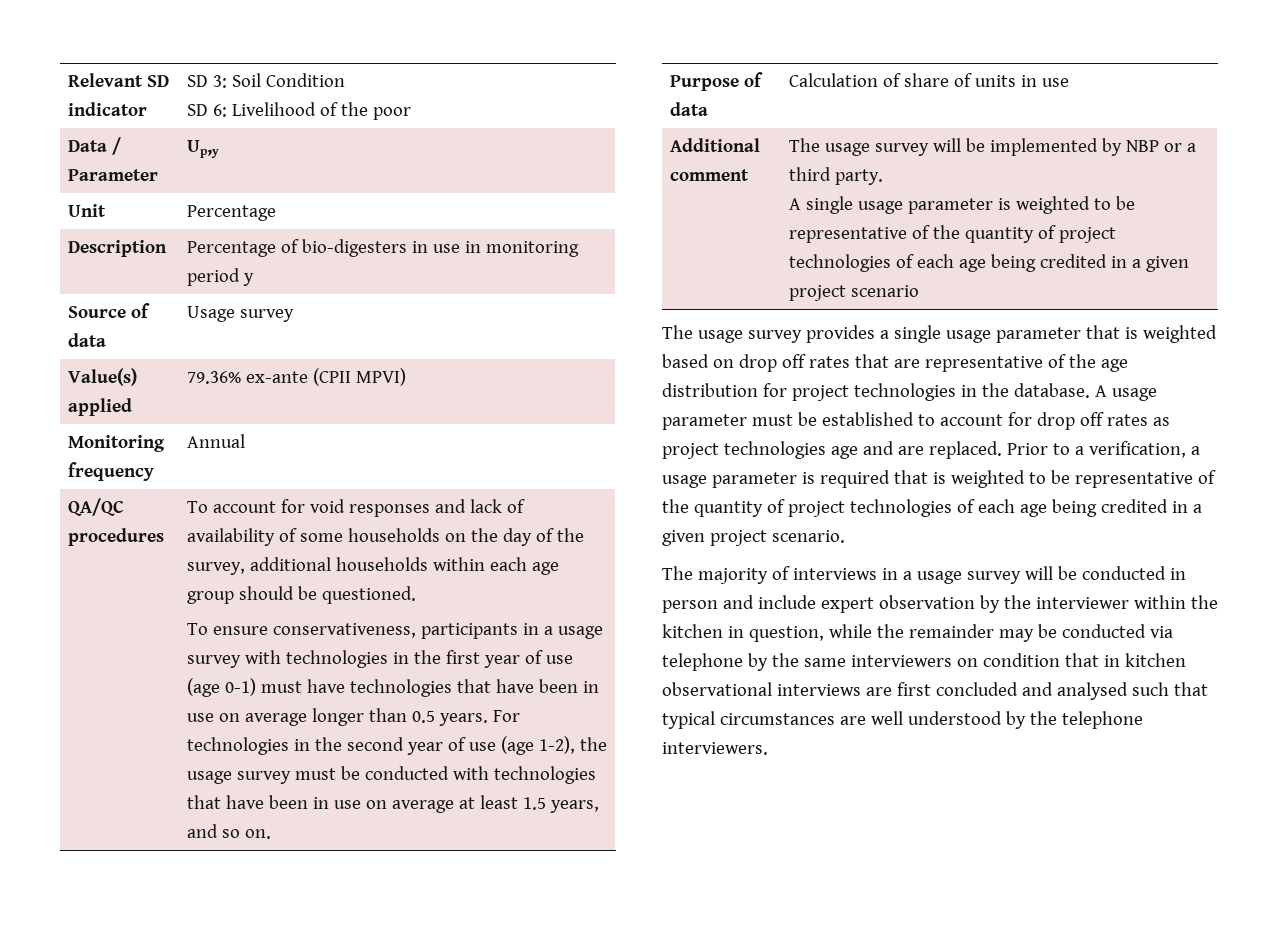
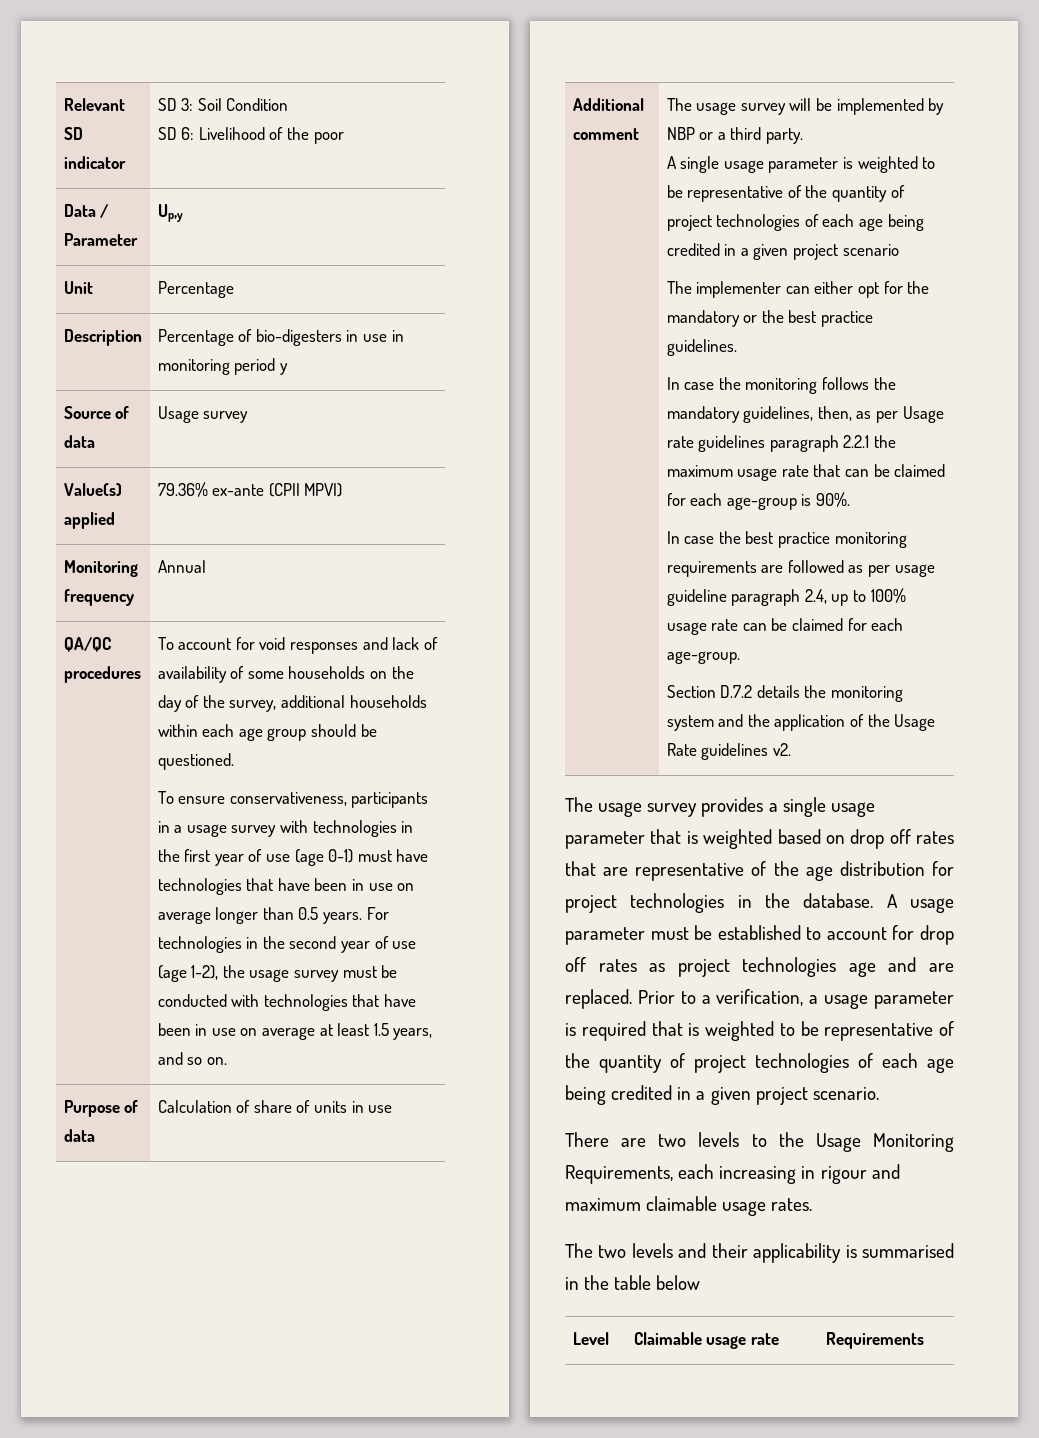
(920, 291) none -> [666,281,930,298] [666,310,873,327] [666,339,737,356] [666,377,896,394] [666,406,944,423] [666,435,896,452] [666,464,946,481] [666,492,850,510] [666,531,907,548] [666,560,935,577] [666,588,906,606] [666,618,904,635] [666,651,740,664] [666,685,903,702] [666,714,936,731] [666,743,791,760] // The implementer can either opt for the mandatory or the best practice guidelines. // In case the monitoring follows the mandatory guidelines, then, as per Usage rate guidelines paragraph 2.2.1 the maximum usage rate that can be claimed for each age-group is 90%. // In case the best practice monitoring requirements are followed as per usage guideline paragraph 2.4, up to 100% usage rate can be claimed for each age-group. // Section D.7.2 details the monitoring system and the application of the Usage Rate guidelines v2.
[662,566,1186,584] [662,595,1218,613] [662,624,1173,642] [662,653,1186,671] [662,682,1208,700] [662,711,1143,729] [662,742,768,755] The majority of interviews in a usage survey will be conducted in person and include expert observation by the interviewer within the kitchen in question, while the remainder may be conducted via telephone by the same interviewers on condition that in kitchen observational interviews are first concluded and analysed such that typical circumstances are well understood by the telephone interviewers. -> [565,1132,954,1152] [565,1164,900,1184] [565,1196,813,1216] [565,1243,954,1263] [565,1275,701,1290] [572,1332,609,1345] [633,1332,779,1349] [825,1332,924,1349] There are two levels to the Usage Monitoring Requirements, each increasing in rigour and maximum claimable usage rates. // The two levels and their applicability is summarised in the table below // Level | Claimable usage rate | Requirements

